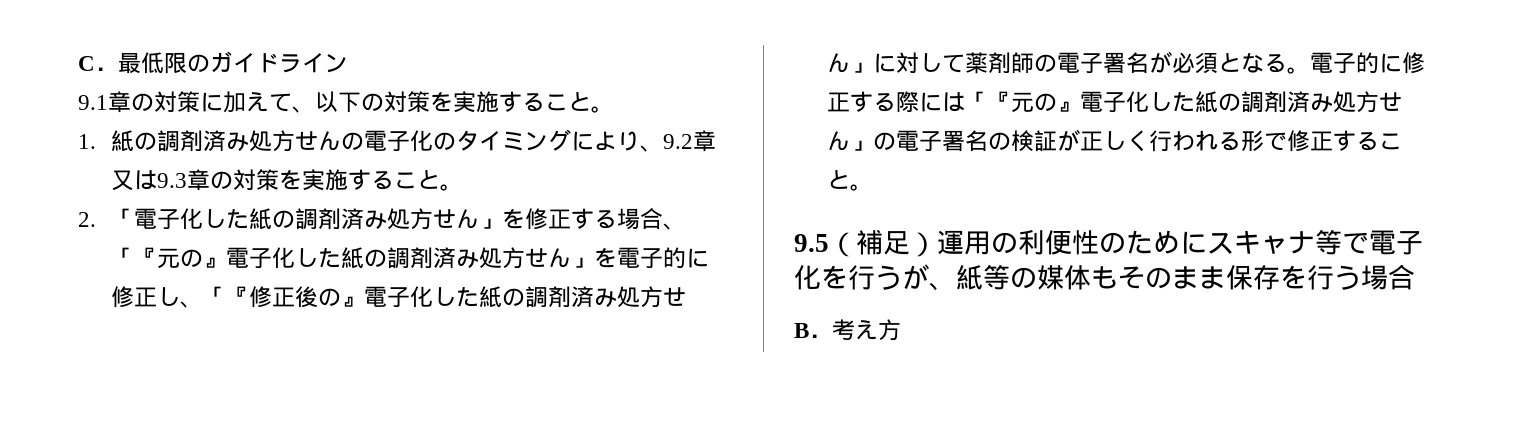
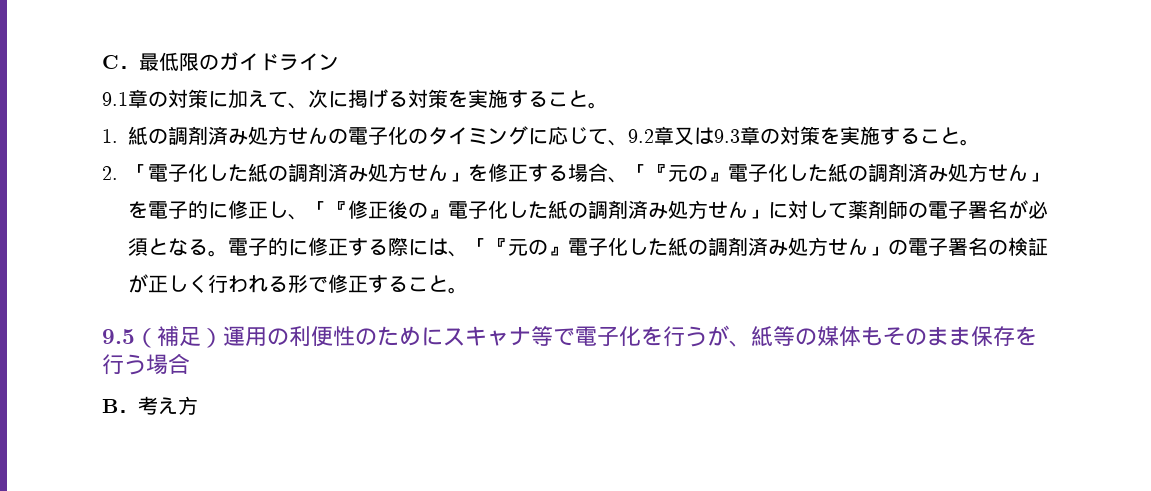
[315,91,384,113] 以下の -> [308,89,408,108] 次に掲げる
[593,131,640,151] より -> [548,126,608,145] 応じて
(965, 102) none -> [448,251,468,257] 、

